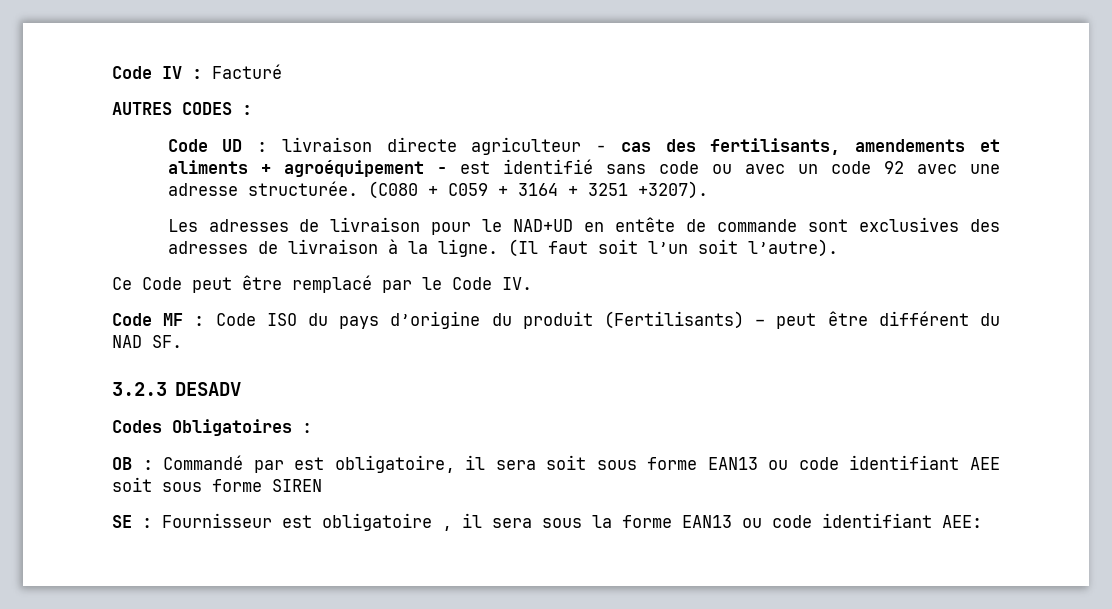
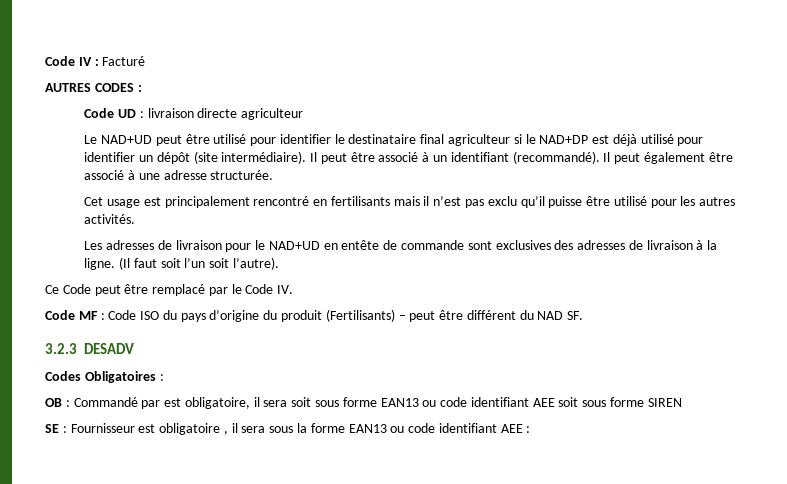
[596,138,1000,155] [167,159,1001,177] [167,181,708,199] - cas des fertilisants, amendements et aliments + agroéquipement - est identifié sans code ou avec un code 92 avec une adresse structurée. (C080 + C059 + 3164 + 3251 +3207). -> [84,134,704,146] [84,151,733,164] [84,170,274,180] [84,196,736,208] [84,214,136,224] // Le NAD+UD peut être utilisé pour identifier le destinataire final agriculteur si le NAD+DP est déjà utilisé pour identifier un dépôt (site intermédiaire). Il peut être associé à un identifiant (recommandé). Il peut également être associé à une adresse structurée. // Cet usage est principalement rencontré en fertilisants mais il n’est pas exclu qu’il puisse être utilisé pour les autres activités.
[942,515,982,528] AEE: -> [500,424,531,433] AEE :

